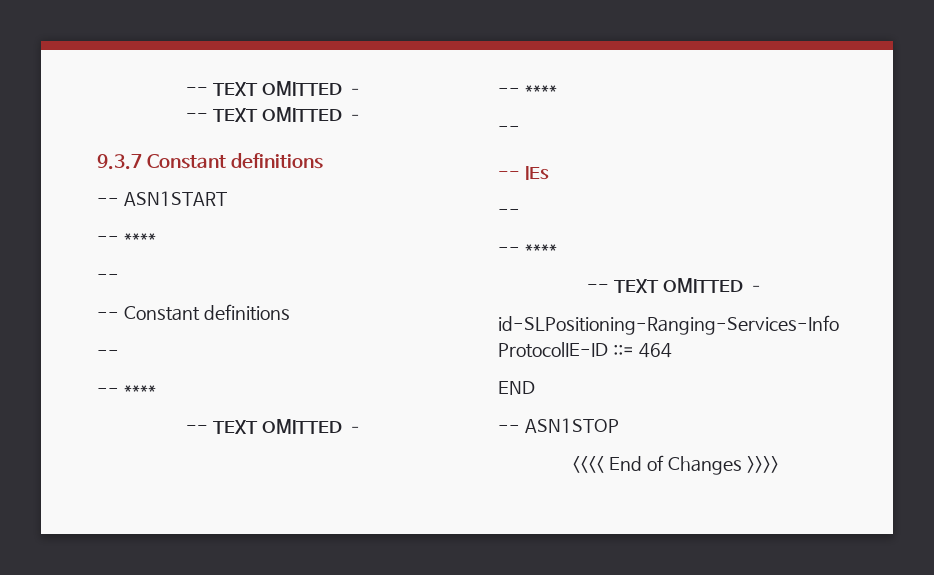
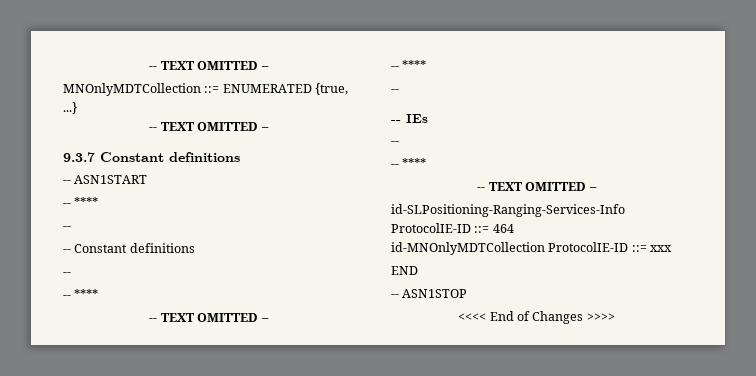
[186,81,363,96] -- TEXT OMITTED – -> [149,61,269,70] [63,83,349,96] [63,102,77,114] -- TEXT OMITTED – // MNOnlyMDTCollection ::= ENUMERATED {true, ...}
(672, 350) none -> [391,242,673,255] // id-MNOnlyMDTCollection ProtocolIE-ID ::= xxx

